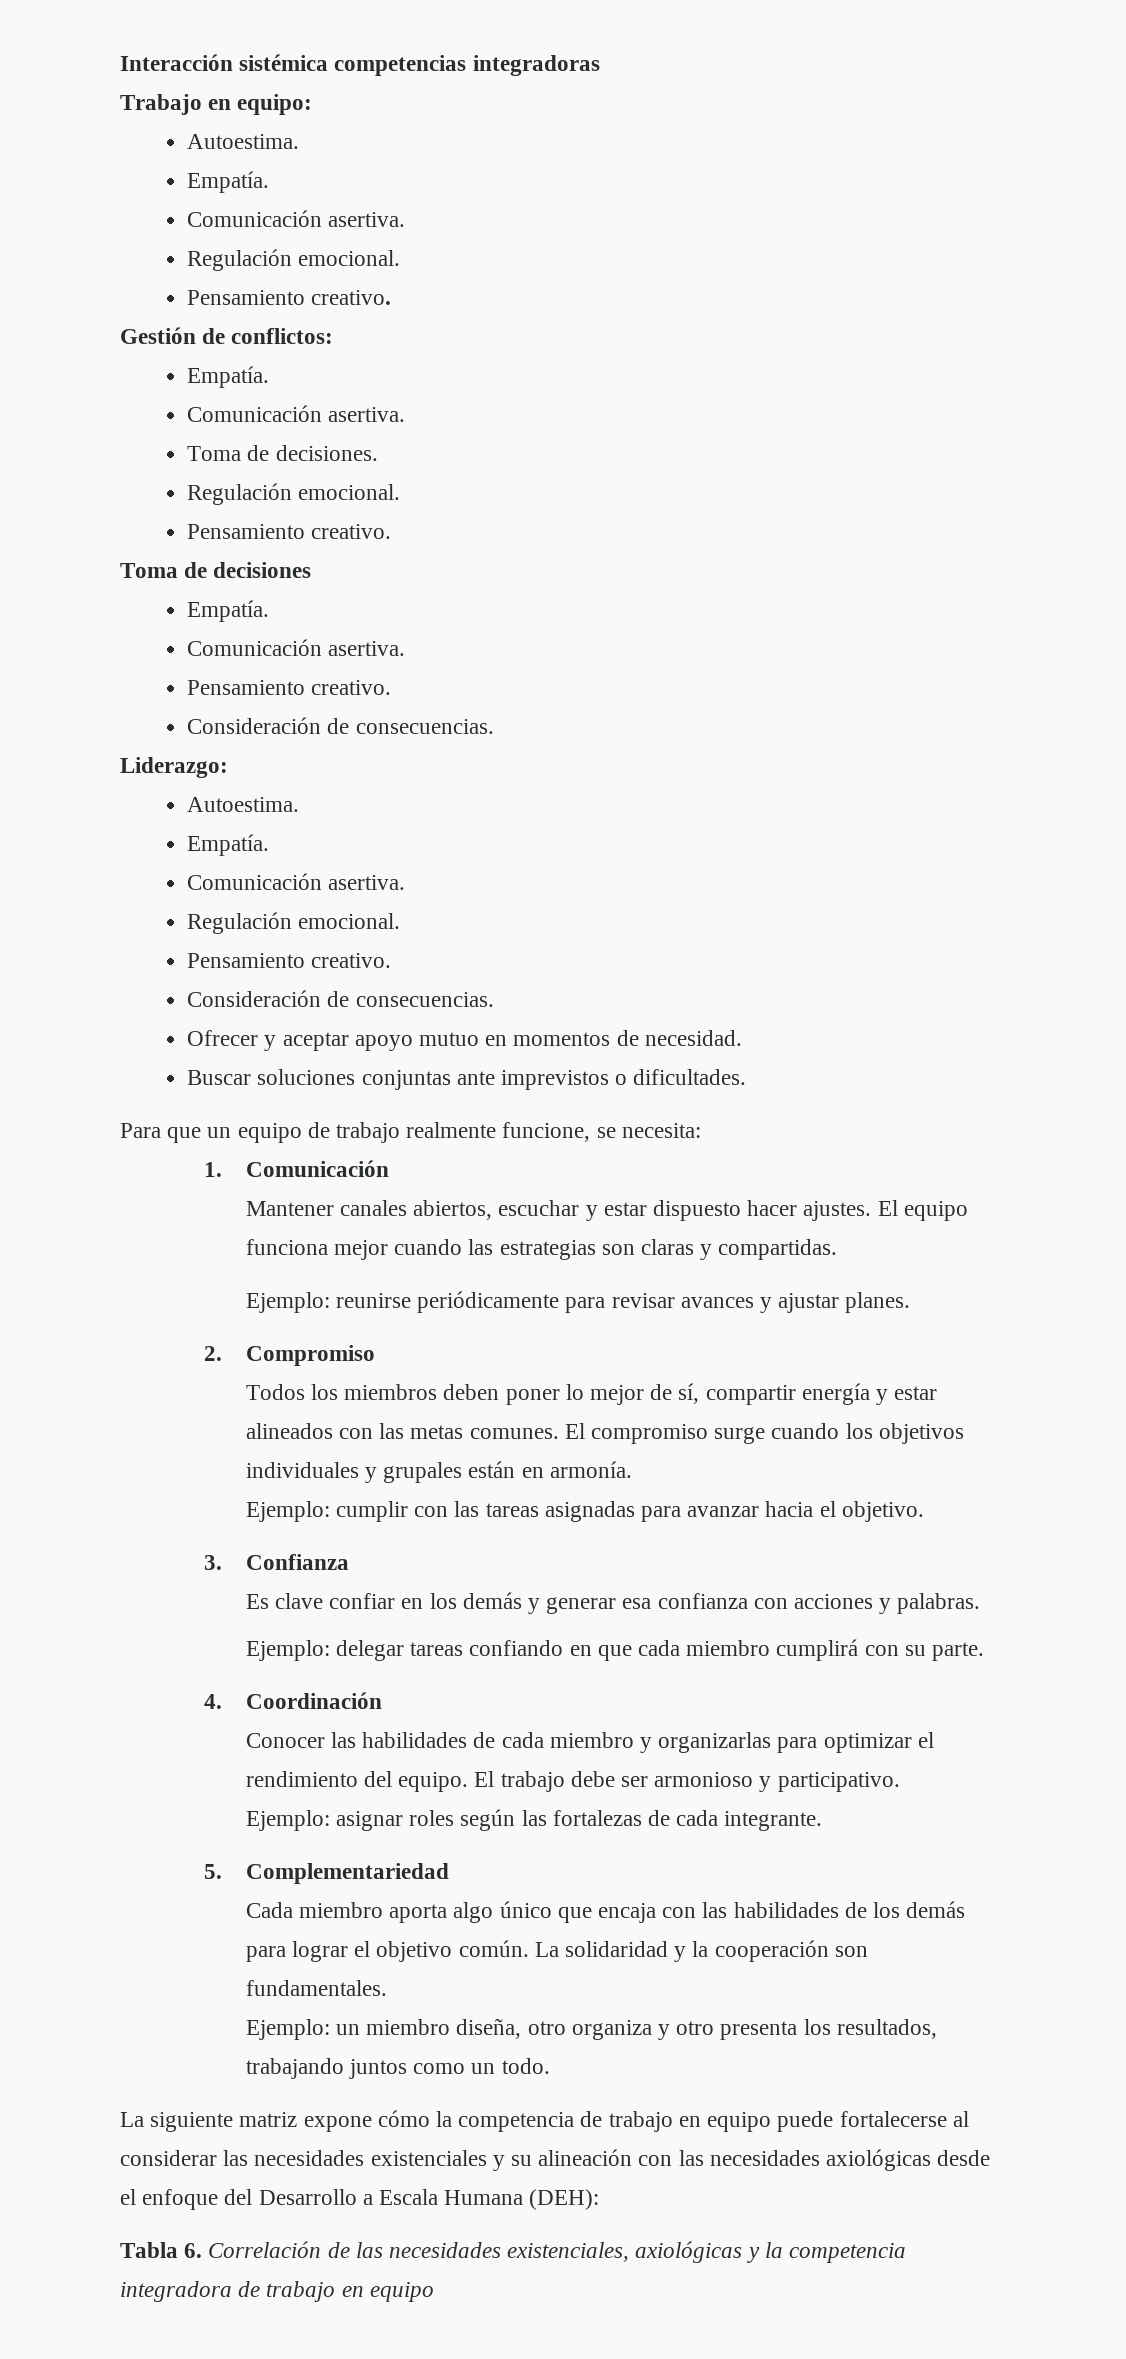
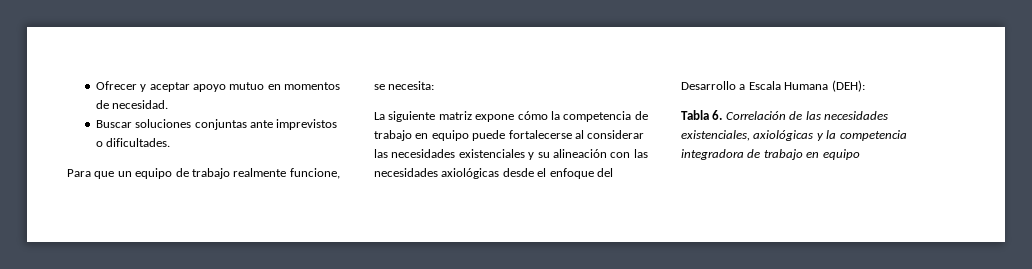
[120,54,600,76] [120,94,313,115] [187,134,300,149] [187,171,270,193] [187,210,406,227] [187,249,401,271] [187,290,392,305] [120,327,334,344] [187,366,270,388] [187,405,406,422] [187,445,378,461] [187,483,401,505] [187,524,392,539] [120,562,312,578] [187,600,270,622] [187,639,406,656] [187,680,392,695] [187,717,494,734] [120,757,228,778] [187,797,300,812] [187,834,270,856] [187,873,406,890] [187,912,401,934] [187,953,392,968] [187,990,494,1007] Interacción sistémica competencias integradoras // Trabajo en equipo: // Autoestima. // Empatía. // Comunicación asertiva. // Regulación emocional. // Pensamiento creativo. // Gestión de conflictos: // Empatía. // Comunicación asertiva. // Toma de decisiones. // Regulación emocional. // Pensamiento creativo. // Toma de decisiones // Empatía. // Comunicación asertiva. // Pensamiento creativo. // Consideración de consecuencias. // Liderazgo: // Autoestima. // Empatía. // Comunicación asertiva. // Regulación emocional. // Pensamiento creativo. // Consideración de consecuencias. // -> (95, 85) none
[203,1160,389,1177] [245,1200,968,1221] [245,1239,838,1260] [245,1291,911,1313] [203,1345,375,1366] [245,1383,938,1405] [245,1423,964,1444] [245,1461,632,1483] [245,1501,924,1522] [203,1554,349,1570] [245,1592,981,1614] [245,1639,985,1661] [203,1692,382,1709] [245,1732,934,1753] [245,1771,900,1792] [245,1809,823,1831] [203,1863,449,1884] [245,1901,966,1923] [245,1940,868,1962] [245,1980,387,1996] [245,2018,937,2040] [245,2058,550,2079] // 1. Comunicación // Mantener canales abiertos, escuchar y estar dispuesto hacer ajustes. El equipo funciona mejor cuando las estrategias son claras y compartidas. // Ejemplo: reunirse periódicamente para revisar avances y ajustar planes. // 2. Compromiso // Todos los miembros deben poner lo mejor de sí, compartir energía y estar alineados con las metas comunes. El compromiso surge cuando los objetivos individuales y grupales están en armonía. // Ejemplo: cumplir con las tareas asignadas para avanzar hacia el objetivo. // 3. Confianza // Es clave confiar en los demás y generar esa confianza con acciones y palabras. // Ejemplo: delegar tareas confiando en que cada miembro cumplirá con su parte. // 4. Coordinación // Conocer las habilidades de cada miembro y organizarlas para optimizar el rendimiento del equipo. El trabajo debe ser armonioso y participativo. // Ejemplo: asignar roles según las fortalezas de cada integrante. // 5. Complementariedad // Cada miembro aporta algo único que encaja con las habilidades de los demás para lograr el objetivo común. La solidaridad y la cooperación son fundamentales. // Ejemplo: un miembro diseña, otro organiza y otro presenta los resultados, trabajando juntos como un todo. -> (435, 85) none

